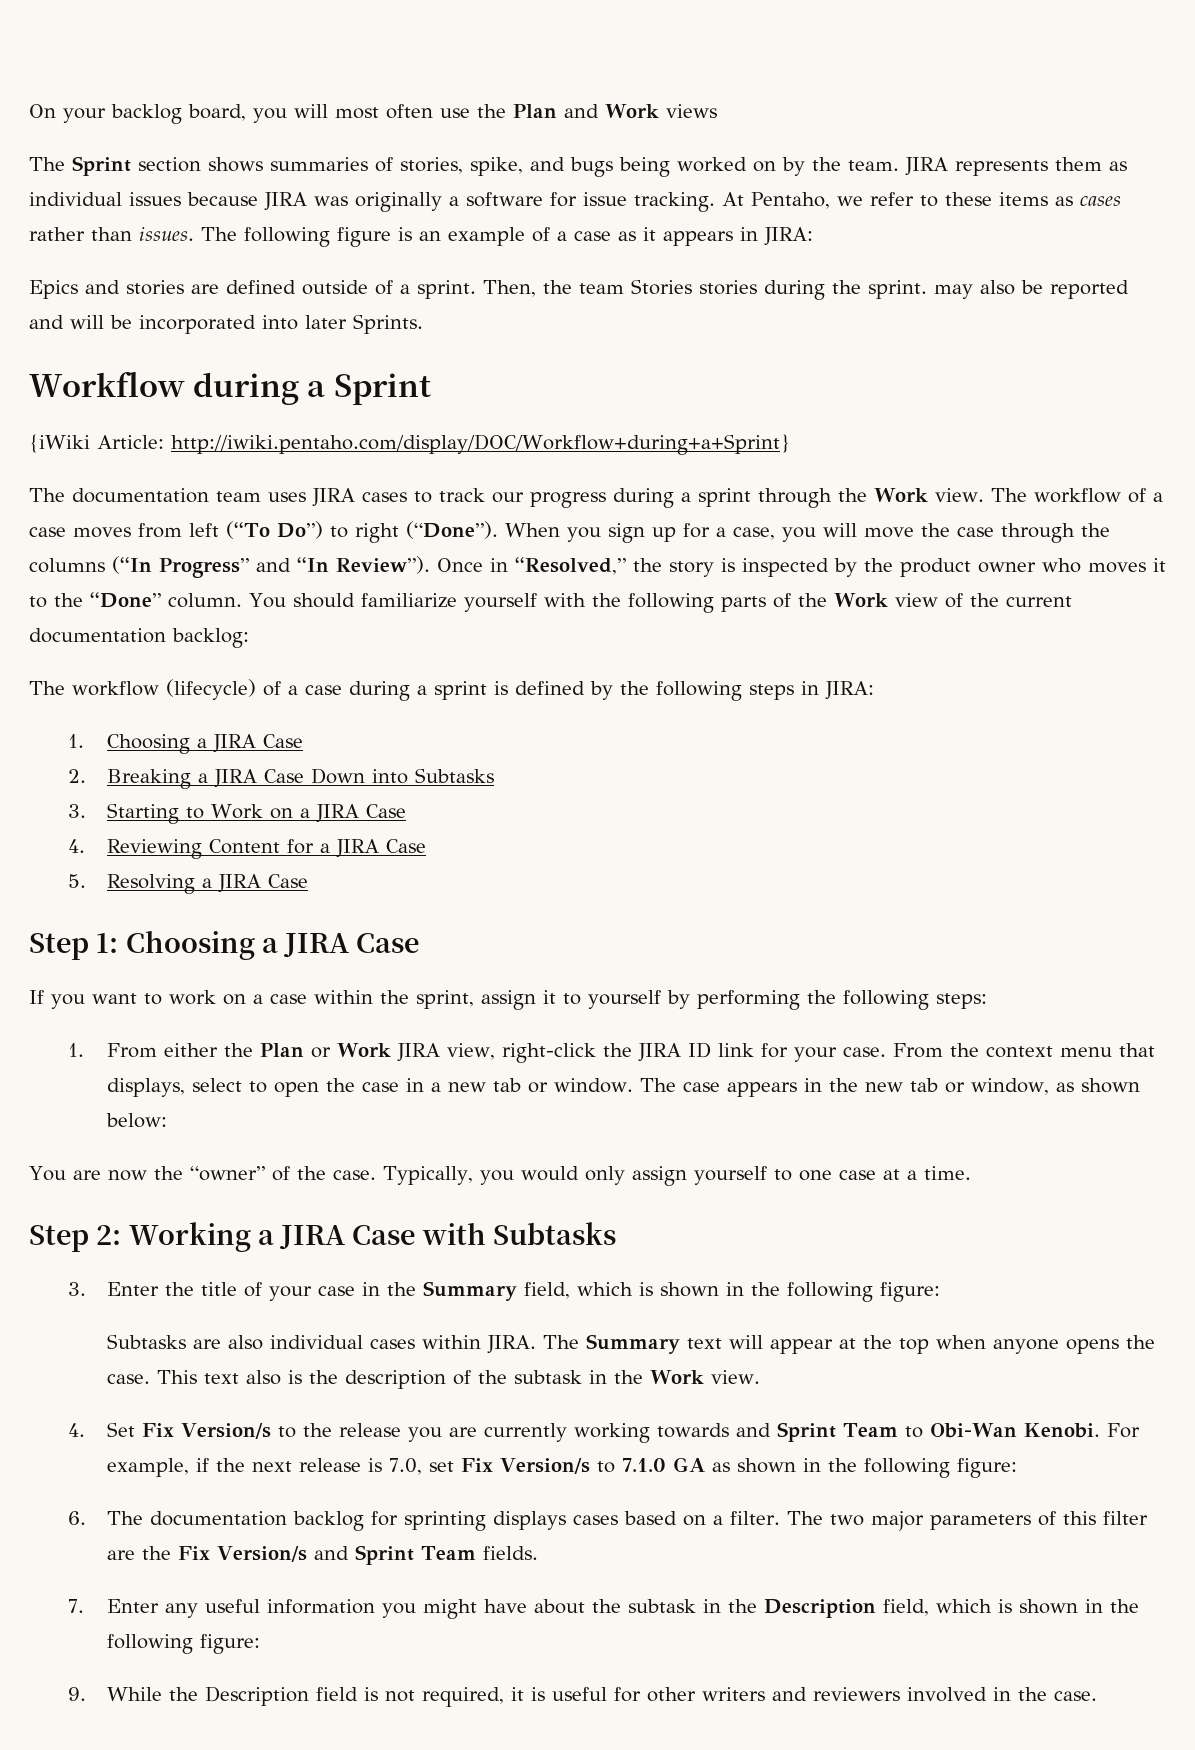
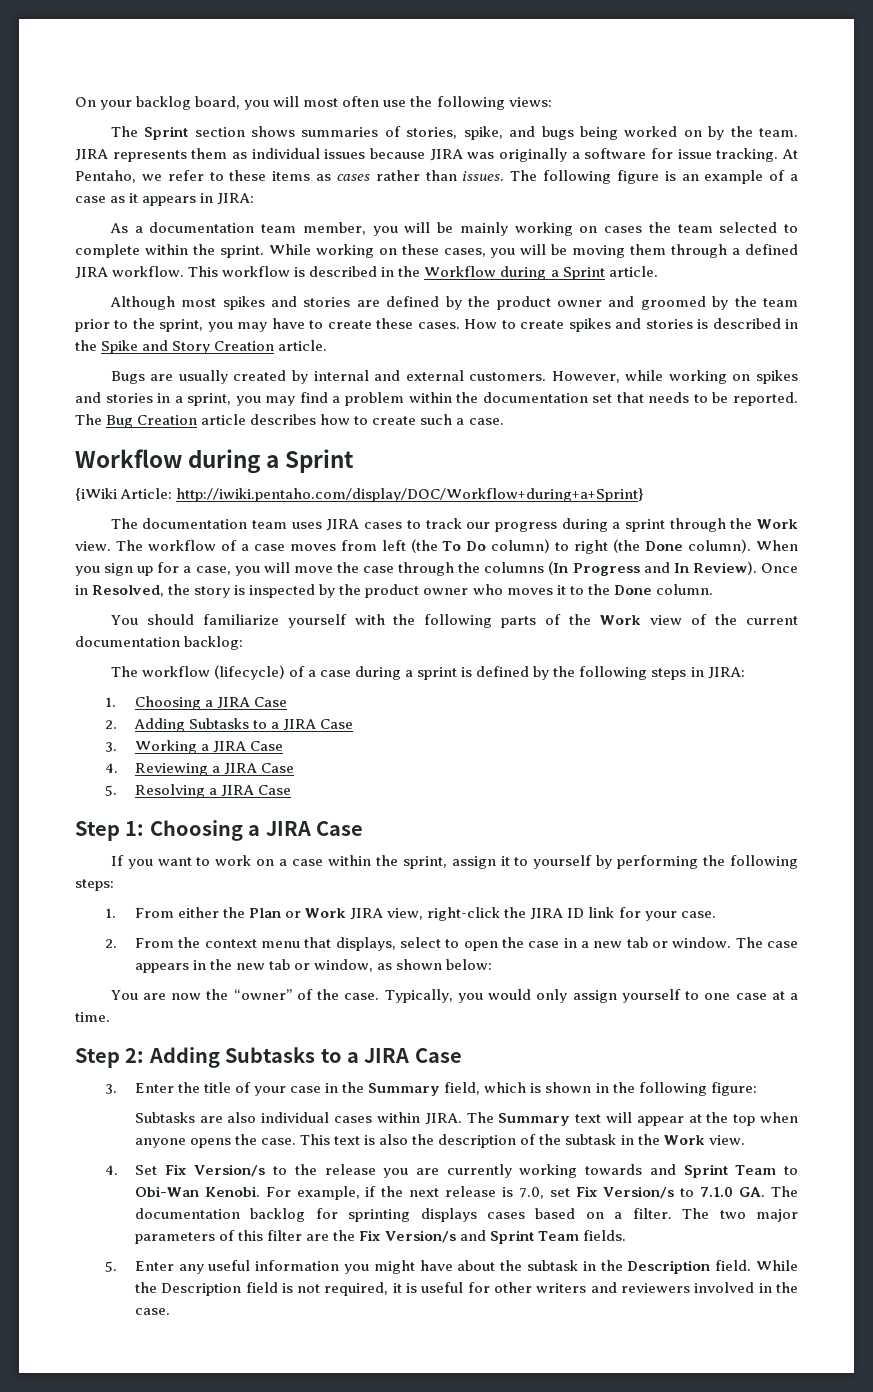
[513,104,717,118] Plan and Work views -> [436,96,552,110] following views:
[29,279,1129,300] [29,314,423,334] Epics and stories are defined outside of a sprint. Then, the team Stories stories during the sprint. may also be reported and will be incorporated into later Sprints. -> [109,222,798,236] [75,244,798,258] [75,266,658,280] [109,296,799,310] [75,318,799,332] [75,340,328,354] [110,370,798,384] [75,392,798,406] [75,414,504,428] As a documentation team member, you will be mainly working on cases the team selected to complete within the sprint. While working on these cases, you will be moving them through a defined JIRA workflow. This workflow is described in the Workflow during a Sprint article. // Although most spikes and stories are defined by the product owner and groomed by the team prior to the sprint, you may have to create these cases. How to create spikes and stories is described in the Spike and Story Creation article. // Bugs are usually created by internal and external customers. However, while working on spikes and stories in a sprint, you may find a problem within the documentation set that needs to be reported. The Bug Creation article describes how to create such a case.
[226,521,498,543] (“To Do”) to right (“Done”). -> [410,539,752,554] (the To Do column) to right (the Done column).
[112,556,430,578] (“In Progress” and “In Review”). -> [548,561,757,576] (In Progress and In Review).
[515,557,626,575] “Resolved,” -> [92,585,165,597] Resolved,
[90,592,161,608] “Done” -> [613,585,652,595] Done
(242, 600) none -> (713, 589) //
[107,768,495,789] [68,803,294,824] Breaking a JIRA Case Down into Subtasks // 3. Starting to Work on -> [133,718,354,732] [104,740,197,754] Adding Subtasks to a JIRA Case // 3. Working
[209,839,315,854] Content for -> (208, 769) none
(887, 1052) none -> [104,939,117,948] // 2.
[128,1222,617,1252] Working a JIRA Case with Subtasks -> [148,1047,462,1068] Adding Subtasks to a JIRA Case
[246,1370,303,1385] also is -> [364,1134,409,1145] is also
[673,1457,1018,1478] [68,1511,87,1525] GA as shown in the following figure: // 6. -> [739,1187,766,1197] GA.
[68,1599,85,1613] 7. -> [104,1261,117,1272] 5.
[883,1599,1140,1616] [107,1634,261,1654] [68,1687,87,1701] field, which is shown in the following figure: // 9. -> [715,1260,752,1271] field.

